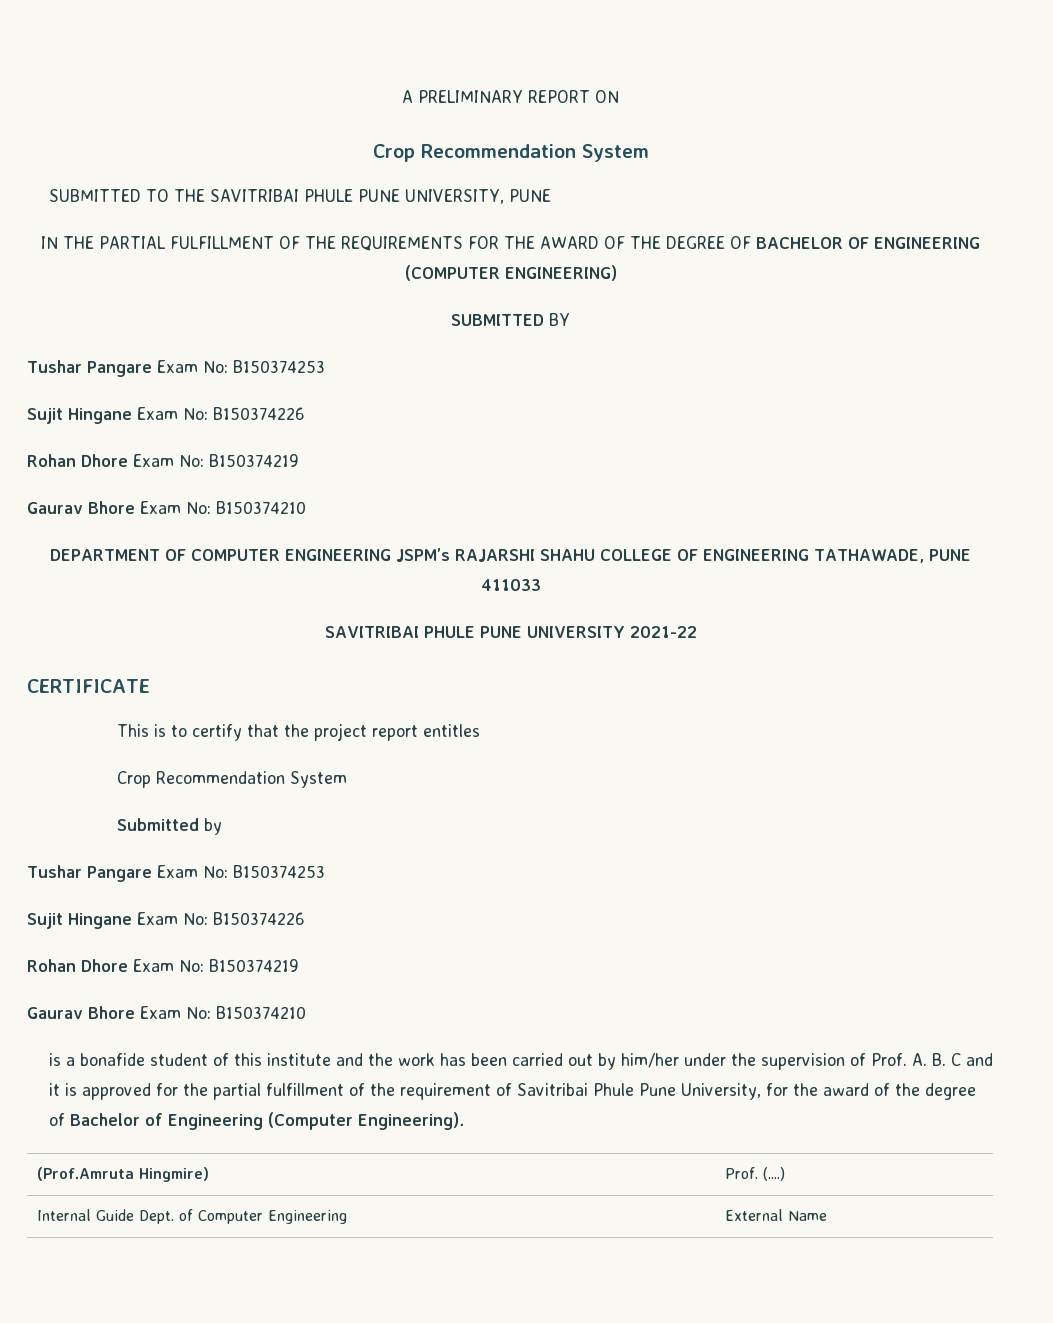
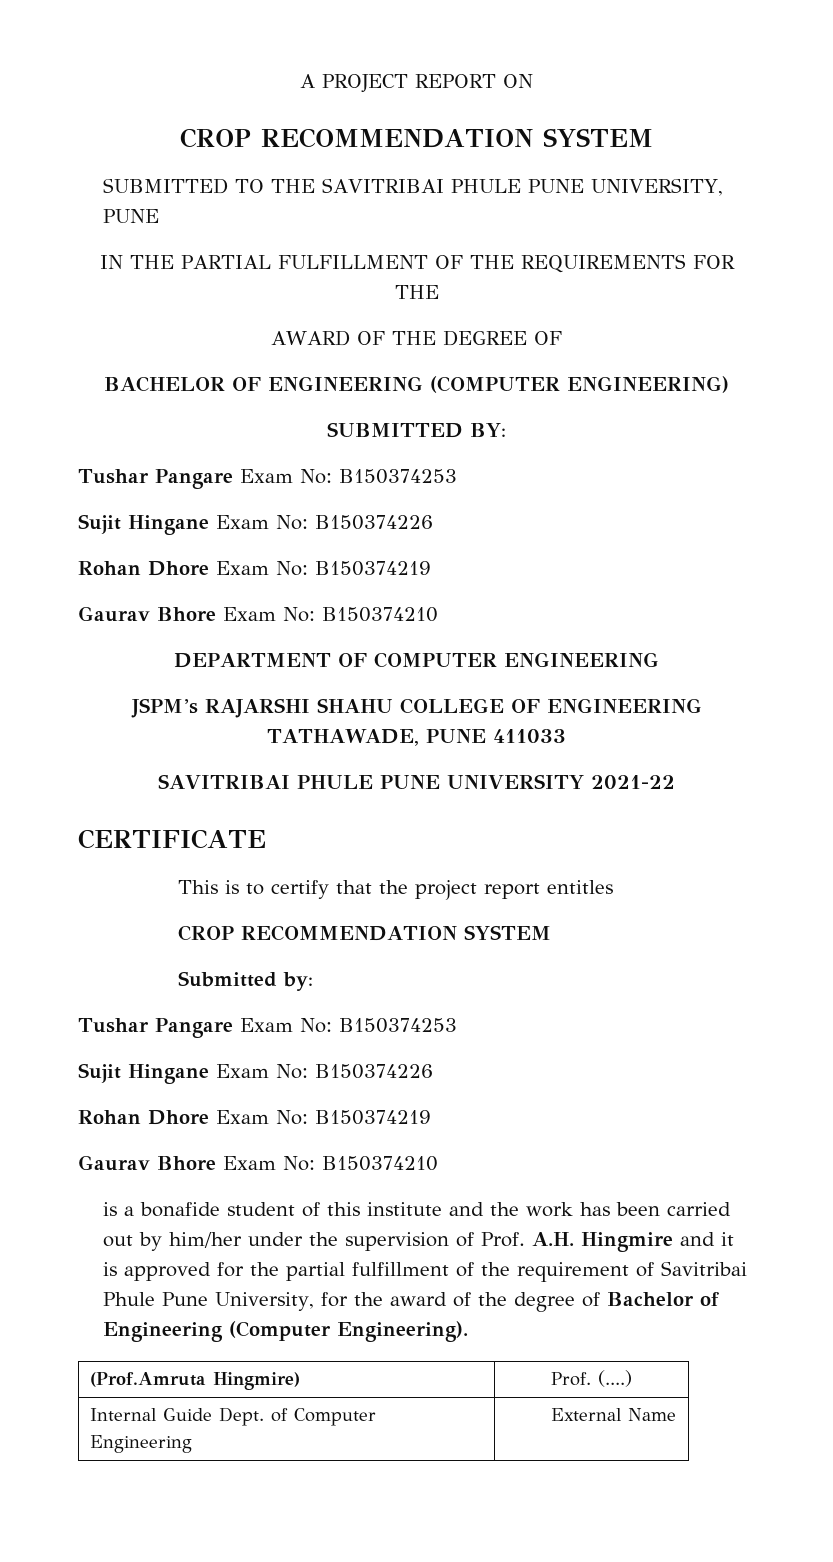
[418,90,523,103] PRELIMINARY -> [322,74,408,93] PROJECT
[372,144,649,162] Crop Recommendation System -> [180,128,653,148] CROP RECOMMENDATION SYSTEM
(535, 242) none -> (439, 292) //
(751, 242) none -> (562, 338) //
[549,313,570,326] BY -> [470,423,507,437] BY:
(391, 555) none -> (659, 659) //
[116,771,347,788] Crop Recommendation System -> [178,925,552,941] CROP RECOMMENDATION SYSTEM
[203,818,222,835] by -> [283,972,314,991] by:
[912,1053,962,1066] A. B. C -> [532,1232,674,1252] A.H. Hingmire

